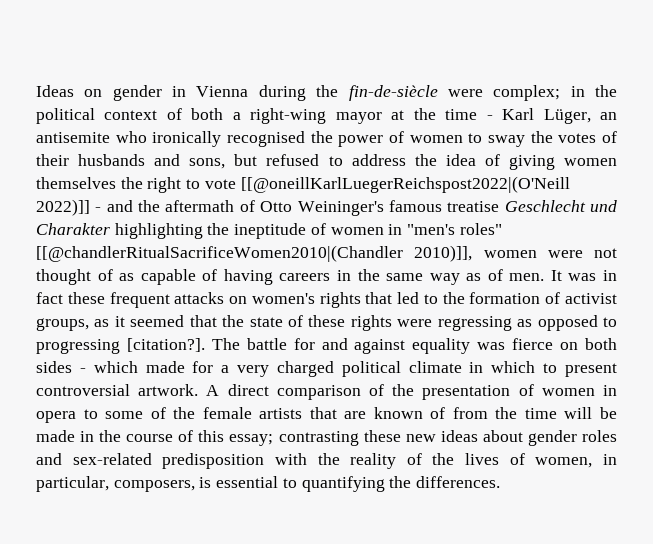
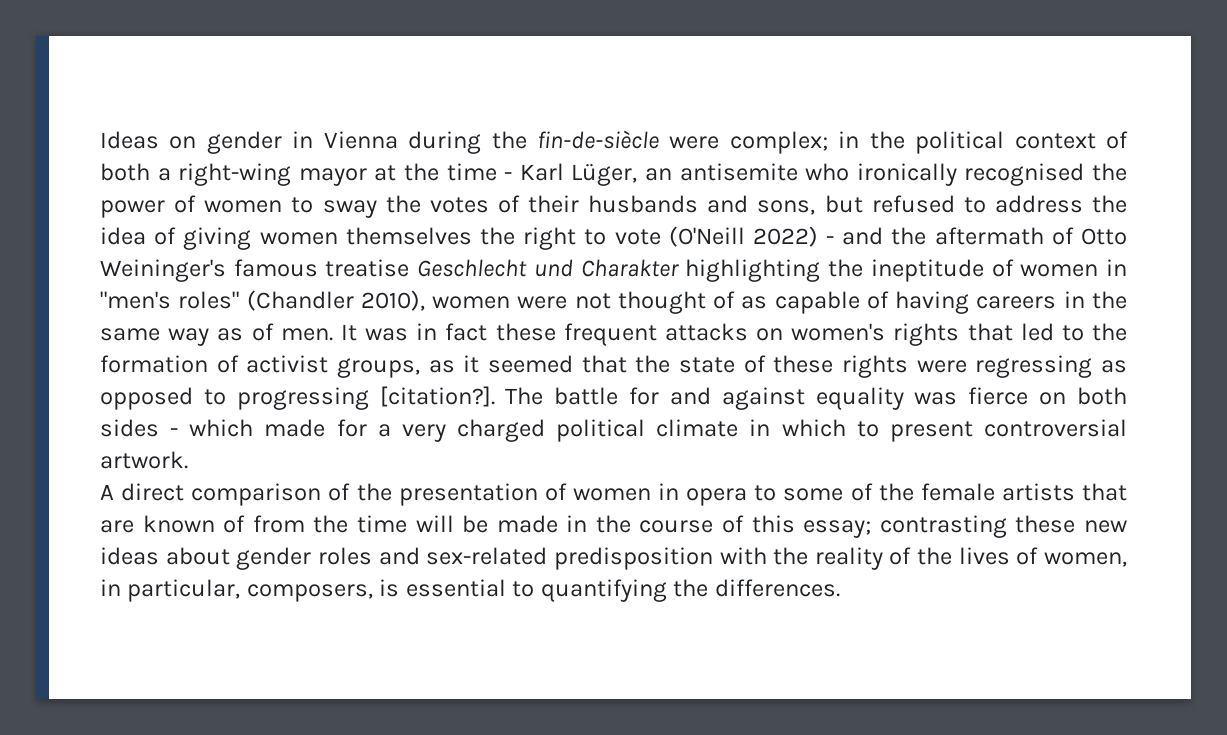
[240,176,570,193] [36,199,90,216] [[@oneillKarlLuegerReichspost2022|(O'Neill 2022)]] -> [668,226,818,247] (O'Neill 2022)
[36,245,473,262] [[@chandlerRitualSacrificeWomen2010|(Chandler 2010)]], -> [246,290,425,311] (Chandler 2010),
(199, 390) none -> (188, 460) //

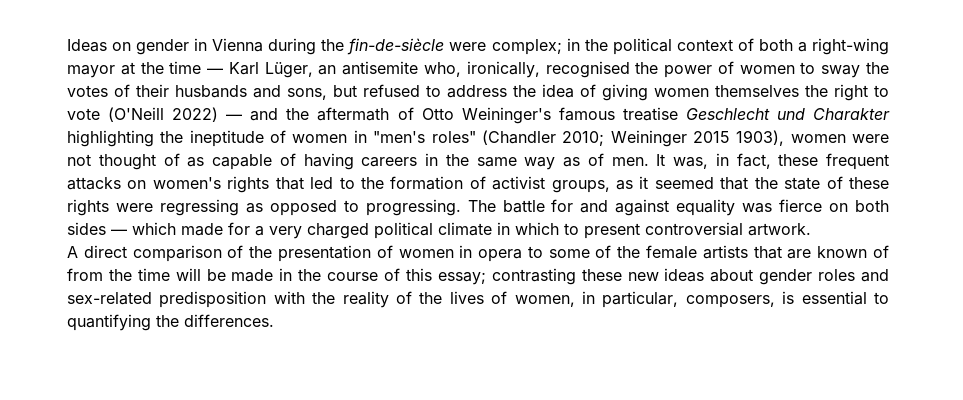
[504,172,513,180] - -> [207,68,224,74] —
[805,163,957,186] who ironically -> [423,61,540,78] who, ironically,
[826,236,835,244] - -> [226,114,243,120] —
[360,290,425,311] 2010), -> [562,130,785,147] 2010; Weininger 2015 1903),
[364,323,488,341] was in fact -> [673,153,771,169] was, in fact,
[236,386,495,410] progressing [citation?]. -> [365,199,461,216] progressing.
[170,428,179,436] - -> [111,229,127,235] —

